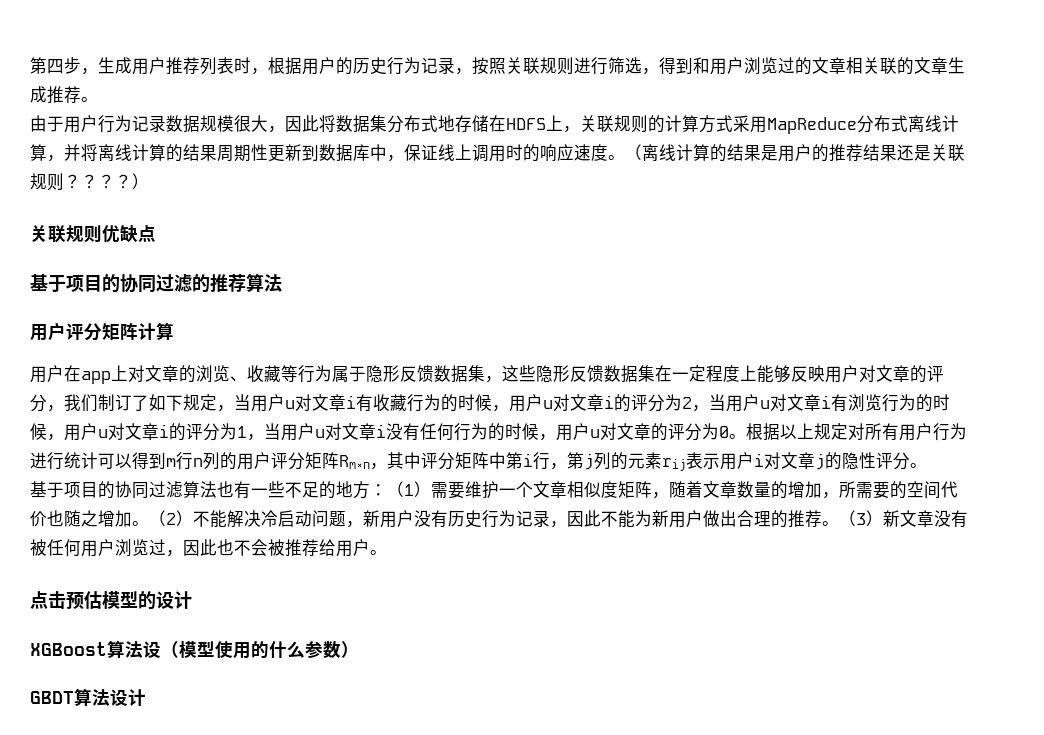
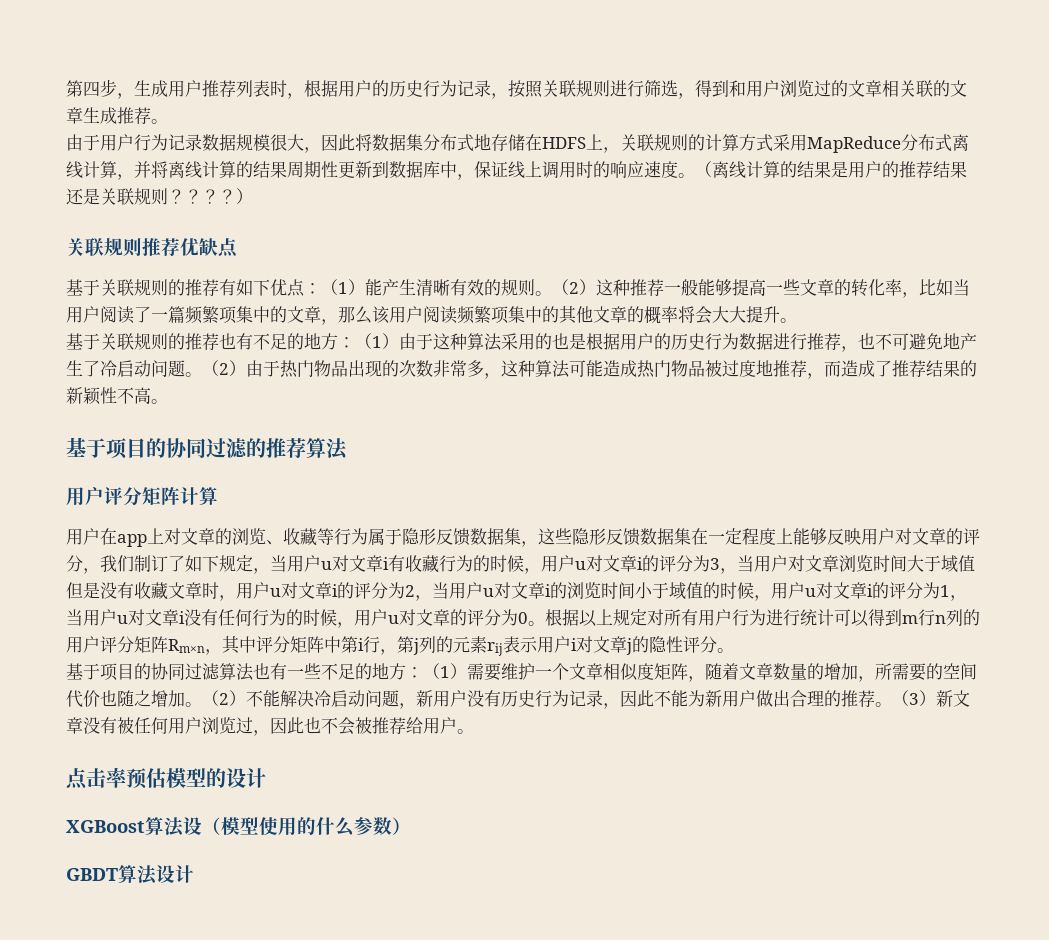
(102, 234) none -> [142,238,180,256] 推荐
(156, 233) none -> [66,279,970,298] [66,305,797,325] [66,333,977,352] [66,360,977,379] [66,387,168,405] // 基于关联规则的推荐有如下优点：（1）能产生清晰有效的规则。（2）这种推荐一般能够提高一些文章的转化率，比如当用户阅读了一篇频繁项集中的文章，那么该用户阅读频繁项集中的其他文章的概率将会大大提升。 // 基于关联规则的推荐也有不足的地方：（1）由于这种算法采用的也是根据用户的历史行为数据进行推荐，也不可避免地产生了冷启动问题。（2）由于热门物品出现的次数非常多，这种算法可能造成热门物品被过度地推荐，而造成了推荐结果的新颖性不高。
(682, 402) none -> [710,555,975,574] [66,582,405,601] 3，当用户对文章浏览时间大于域值但是没有收藏文章时，用户u对文章i的评分为
[831,394,916,412] 有浏览行为 -> [550,582,703,600] 的浏览时间小于域值
(66, 600) none -> [106,767,127,788] 率

